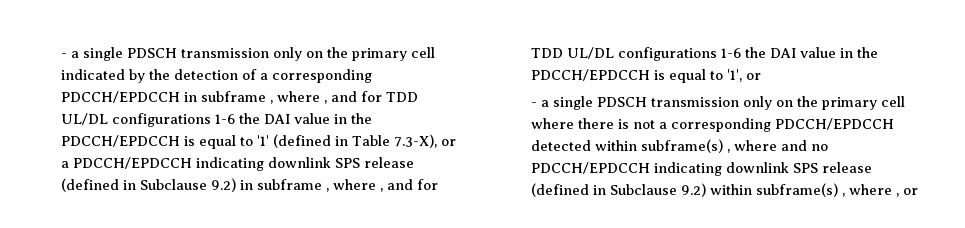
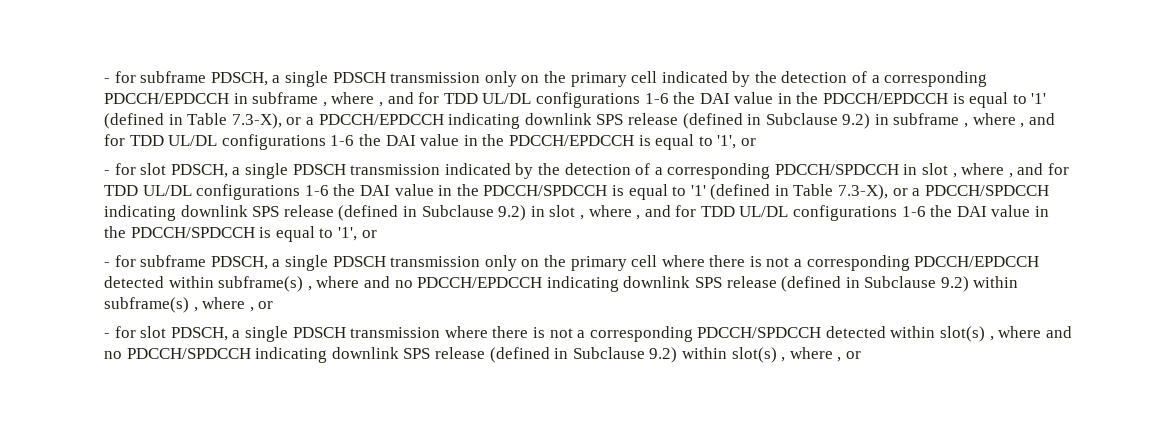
[60,53,67,58] - -> [104,71,268,86] - for subframe PDSCH,
(537, 104) none -> [114,163,1070,179] [104,184,1049,200] [104,205,1050,221] [104,226,377,242] [104,255,268,270] for slot PDSCH, a single PDSCH transmission indicated by the detection of a corresponding PDCCH/SPDCCH in slot , where , and for TDD UL/DL configurations 1-6 the DAI value in the PDCCH/SPDCCH is equal to '1' (defined in Table 7.3-X), or a PDCCH/SPDCCH indicating downlink SPS release (defined in Subclause 9.2) in slot , where , and for TDD UL/DL configurations 1-6 the DAI value in the PDCCH/SPDCCH is equal to '1', or // - for subframe PDSCH,
(918, 191) none -> [104,326,1072,342] [104,347,861,363] // - for slot PDSCH, a single PDSCH transmission where there is not a corresponding PDCCH/SPDCCH detected within slot(s) , where and no PDCCH/SPDCCH indicating downlink SPS release (defined in Subclause 9.2) within slot(s) , where , or

